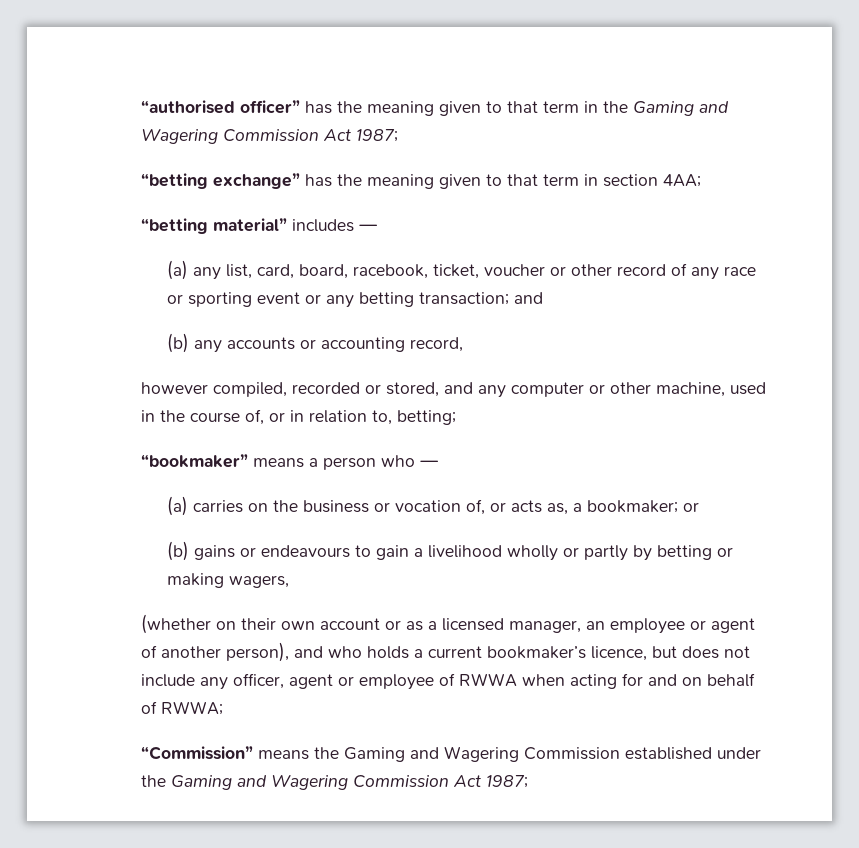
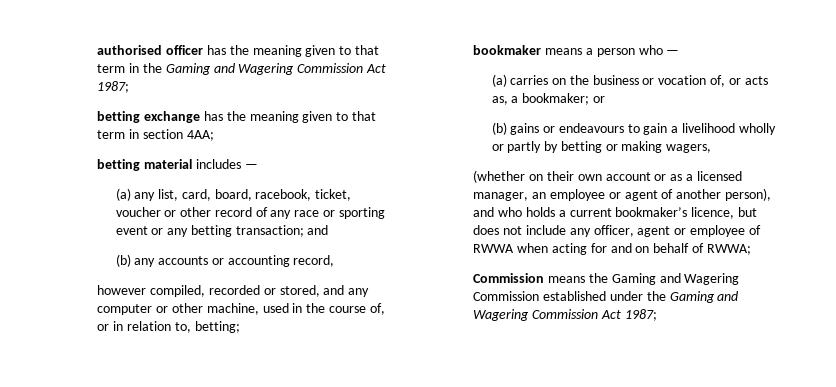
[140,100,300,114] “authorised officer” -> [97,45,204,55] authorised officer
[140,173,300,189] “betting exchange” -> [97,111,201,123] betting exchange
[140,218,287,234] “betting material” -> [97,159,193,171] betting material
[140,454,248,468] “bookmaker” -> [473,45,542,55] bookmaker
[140,746,253,760] “Commission” -> [473,273,545,283] Commission

